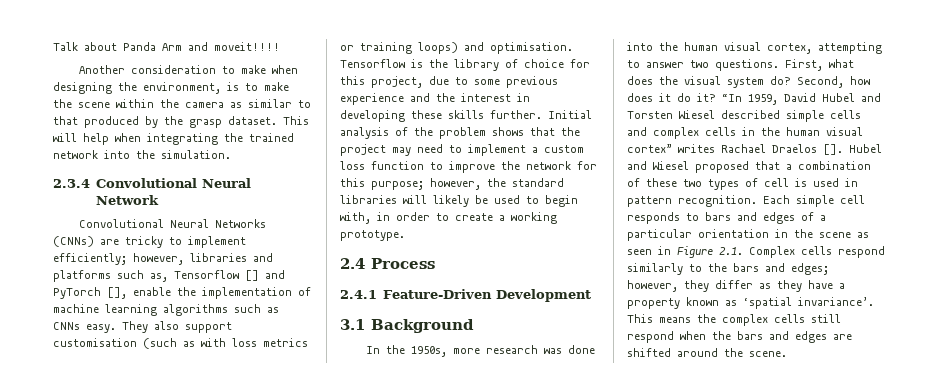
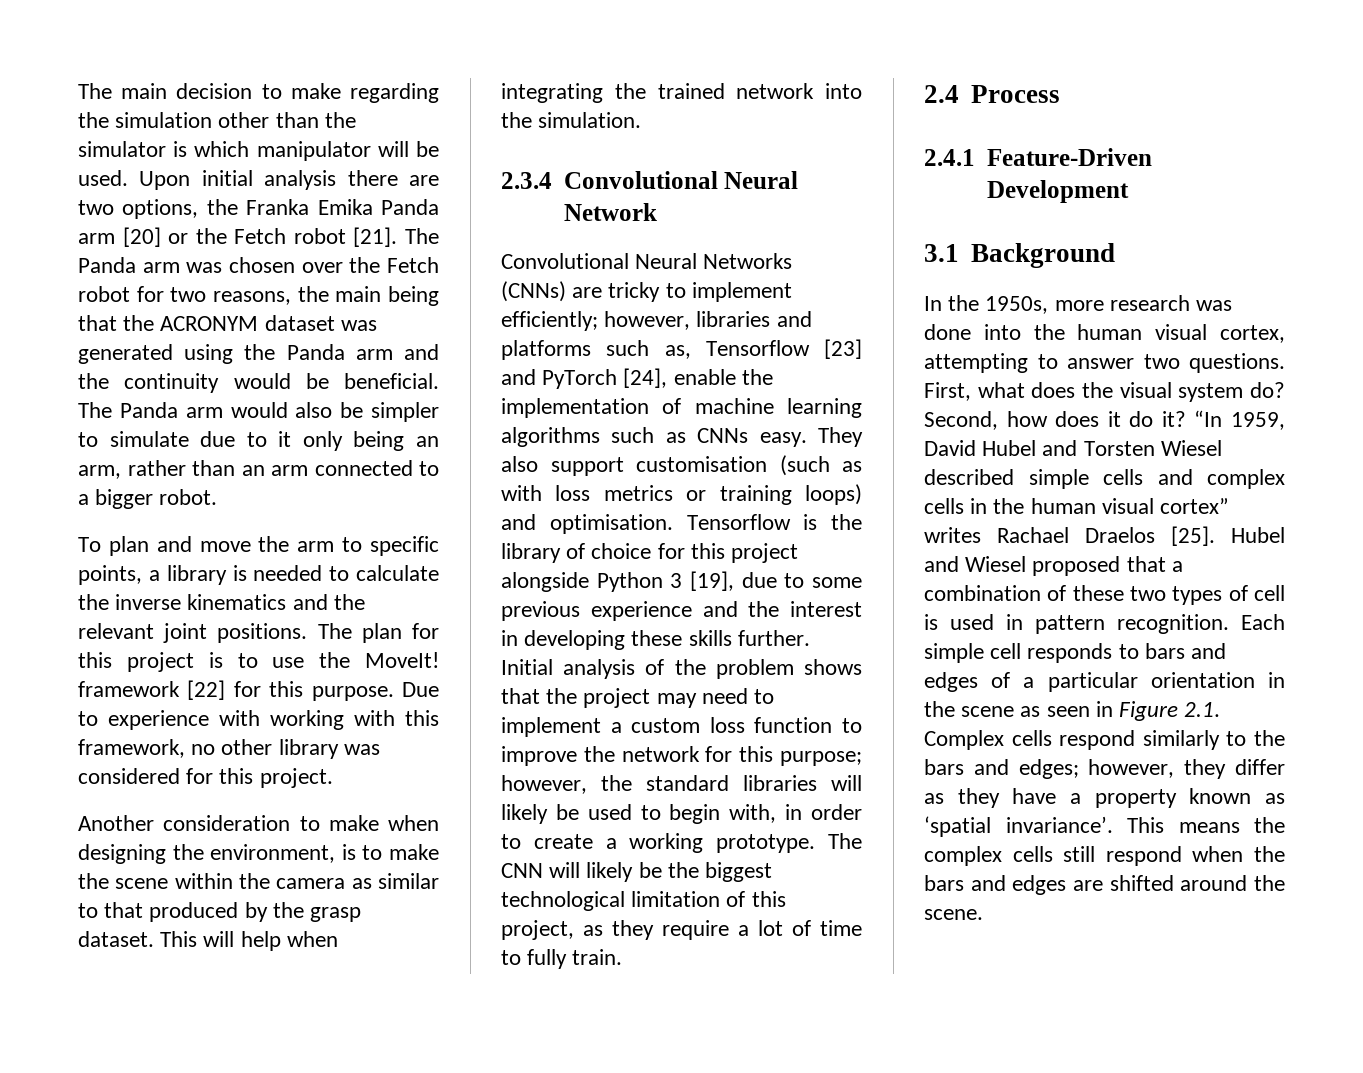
[53,42,280,51] Talk about Panda Arm and moveit!!!! -> [78,83,439,103] [78,112,356,128] [78,141,439,161] [78,170,439,190] [78,199,439,219] [78,227,439,247] [78,257,439,273] [78,286,439,306] [78,315,377,331] [78,344,439,364] [78,373,439,393] [78,402,439,422] [78,431,439,451] [78,460,439,479] [78,489,218,509] [78,536,439,556] [78,565,439,585] [78,594,365,610] [78,623,439,643] [78,652,440,672] [78,680,439,701] [78,710,439,730] [78,739,380,759] [78,768,333,788] The main decision to make regarding the simulation other than the simulator is which manipulator will be used. Upon initial analysis there are two options, the Franka Emika Panda arm [20] or the Fetch robot [21]. The Panda arm was chosen over the Fetch robot for two reasons, the main being that the ACRONYM dataset was generated using the Panda arm and the continuity would be beneficial. The Panda arm would also be simpler to simulate due to it only being an arm, rather than an arm connected to a bigger robot. // To plan and move the arm to specific points, a library is needed to calculate the inverse kinematics and the relevant joint positions. The plan for this project is to use the MoveIt! framework [22] for this purpose. Due to experience with working with this framework, no other library was considered for this project.
[245,270,259,281] [] -> [824,339,862,359] [23]
[107,287,127,299] [], -> [623,368,668,388] [24],
[371,76,423,88] project, -> [731,543,799,563] [501,571,734,592] project alongside Python 3 [19],
(405, 235) none -> [828,833,862,849] [501,862,773,882] [501,891,786,911] [501,920,862,940] [501,949,623,969] The CNN will likely be the biggest technological limitation of this project, as they require a lot of time to fully train.
[823,144,843,155] []. -> [1171,526,1215,546] [25].

